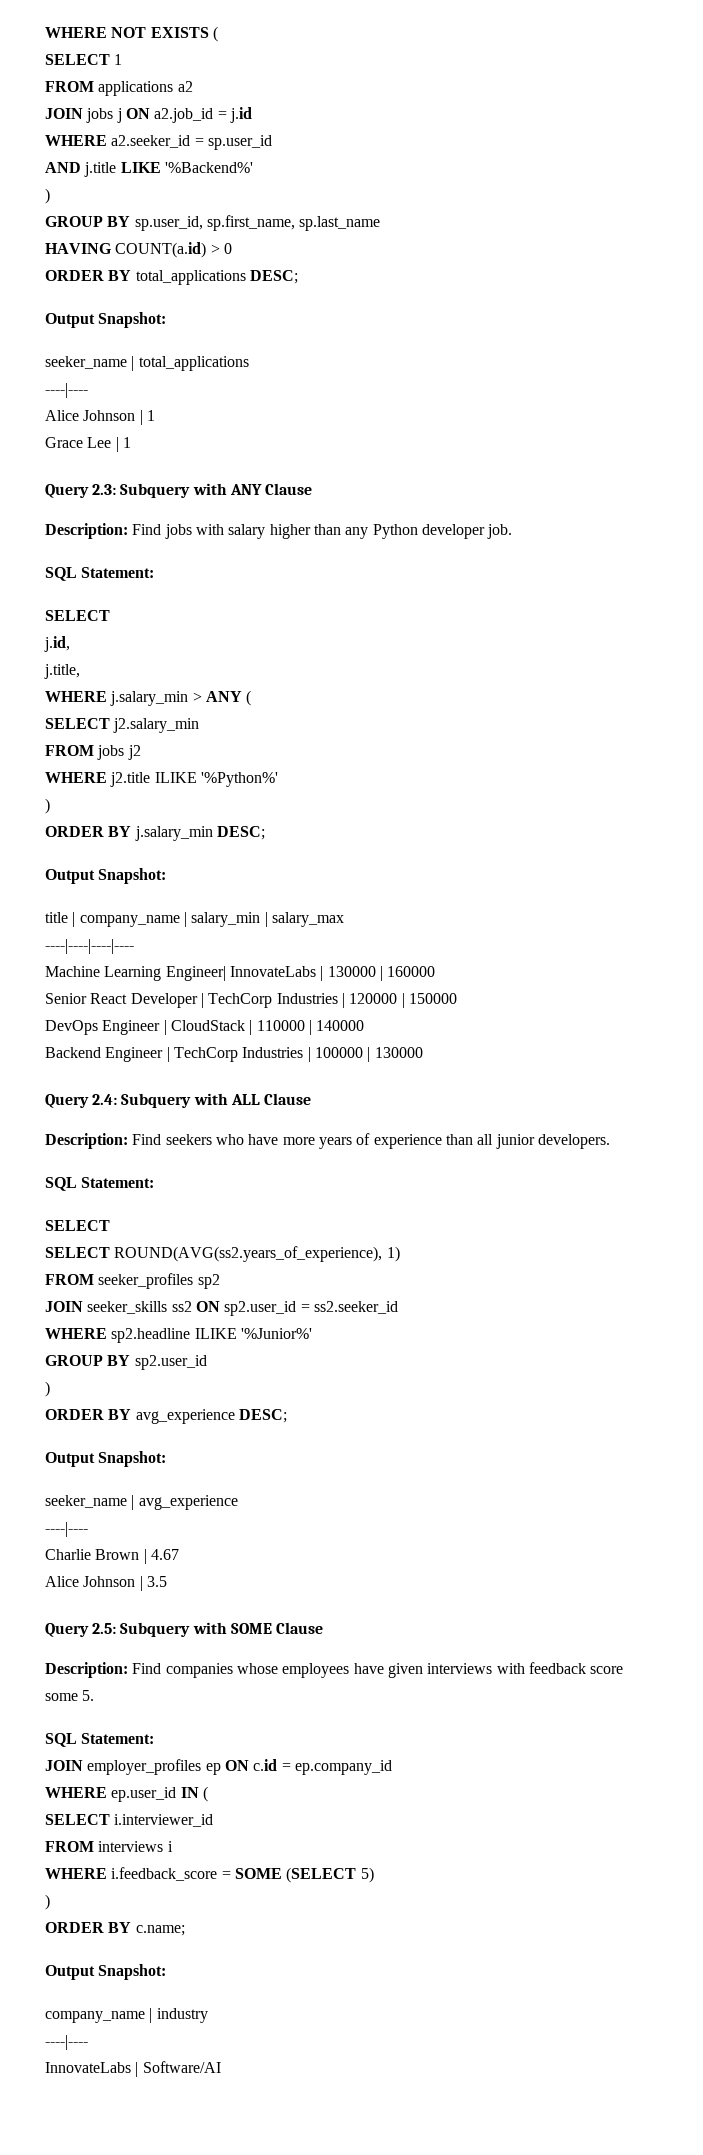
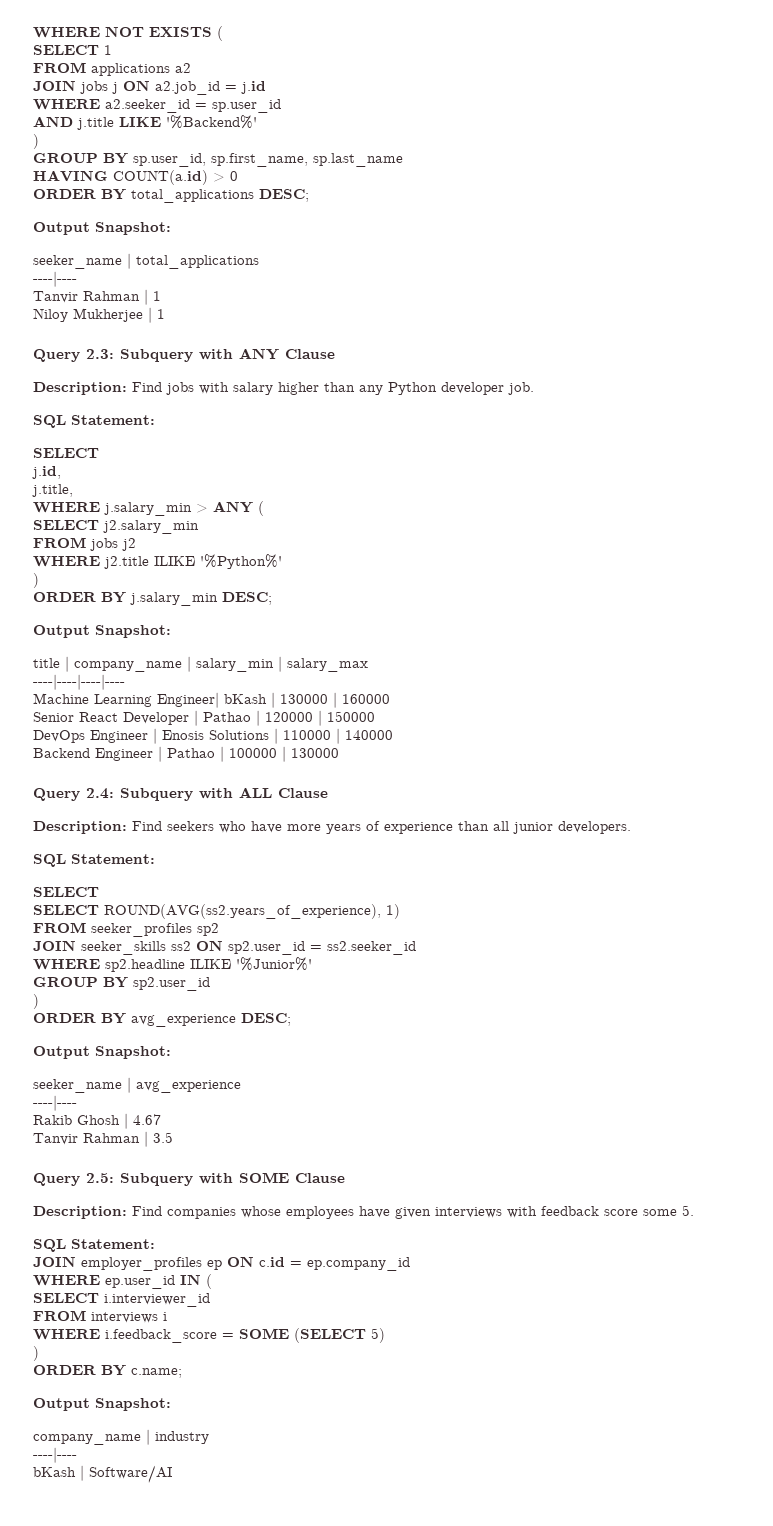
[45,410,155,425] [45,437,112,448] Alice Johnson | 1 // Grace Lee -> [33,289,161,305] [33,308,143,322] Tanvir Rahman | 1 // Niloy Mukherjee
[229,966,316,977] InnovateLabs -> [224,694,267,704] bKash
[208,993,338,1008] TechCorp Industries -> [203,712,251,722] Pathao
[170,1020,245,1031] CloudStack -> [162,730,269,740] Enosis Solutions
[173,1047,304,1062] TechCorp Industries -> [167,748,215,758] Pathao
[45,1549,140,1560] Charlie Brown -> [33,1115,120,1125] Rakib Ghosh
[45,1576,136,1587] Alice Johnson -> [33,1133,140,1145] Tanvir Rahman
[45,2062,131,2073] InnovateLabs -> [33,1467,76,1477] bKash

